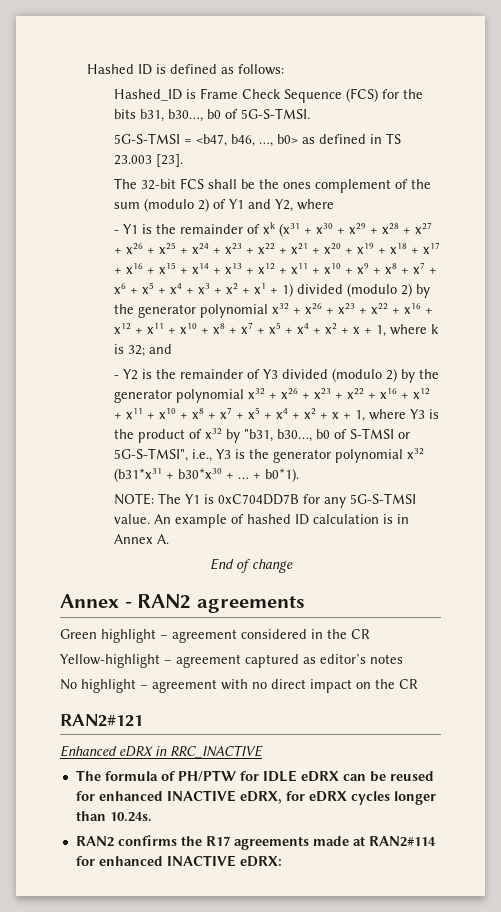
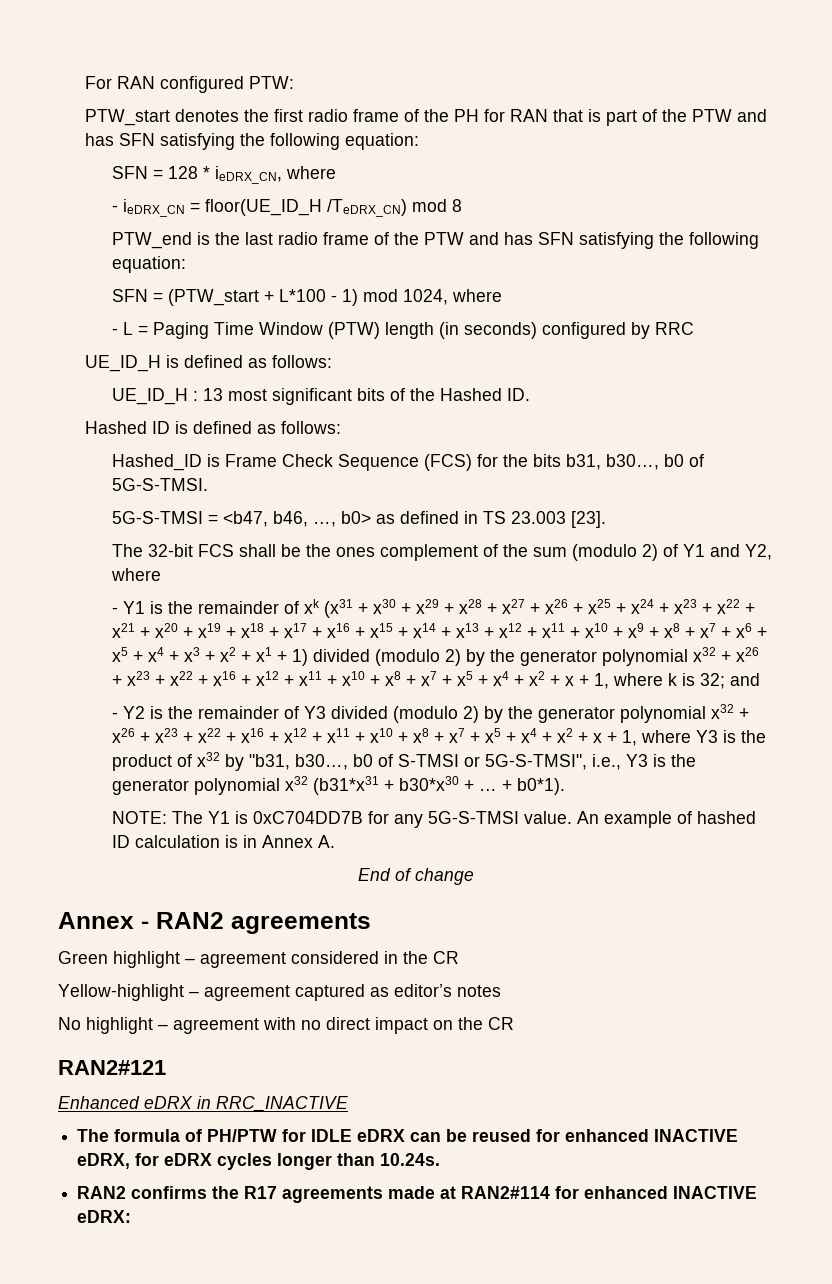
(87, 69) none -> [85,76,295,93] [85,109,768,126] [85,133,420,150] [112,166,337,184] [112,199,463,217] [112,232,760,249] [112,256,187,273] [112,289,503,306] [112,322,695,339] [85,355,333,372] [112,388,531,405] For RAN configured PTW: // PTW_start denotes the first radio frame of the PH for RAN that is part of the PTW and has SFN satisfying the following equation: // SFN = 128 * ieDRX_CN, where // - ieDRX_CN = floor(UE_ID_H /TeDRX_CN) mod 8 // PTW_end is the last radio frame of the PTW and has SFN satisfying the following equation: // SFN = (PTW_start + L*100 - 1) mod 1024, where // - L = Paging Time Window (PTW) length (in seconds) configured by RRC // UE_ID_H is defined as follows: // UE_ID_H : 13 most significant bits of the Hashed ID. //

